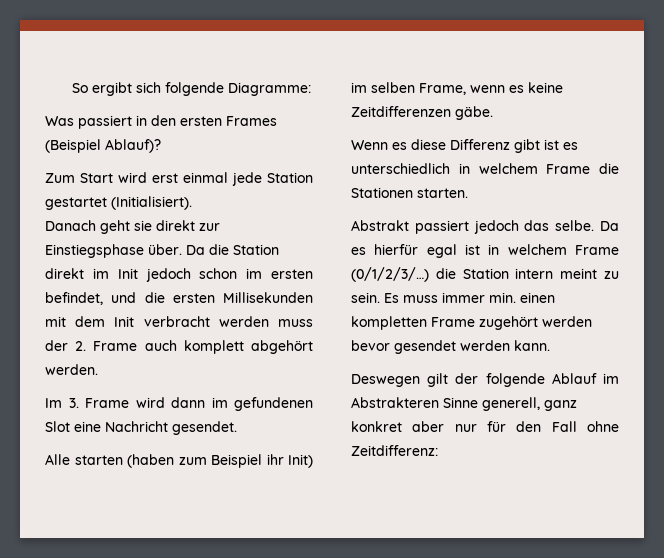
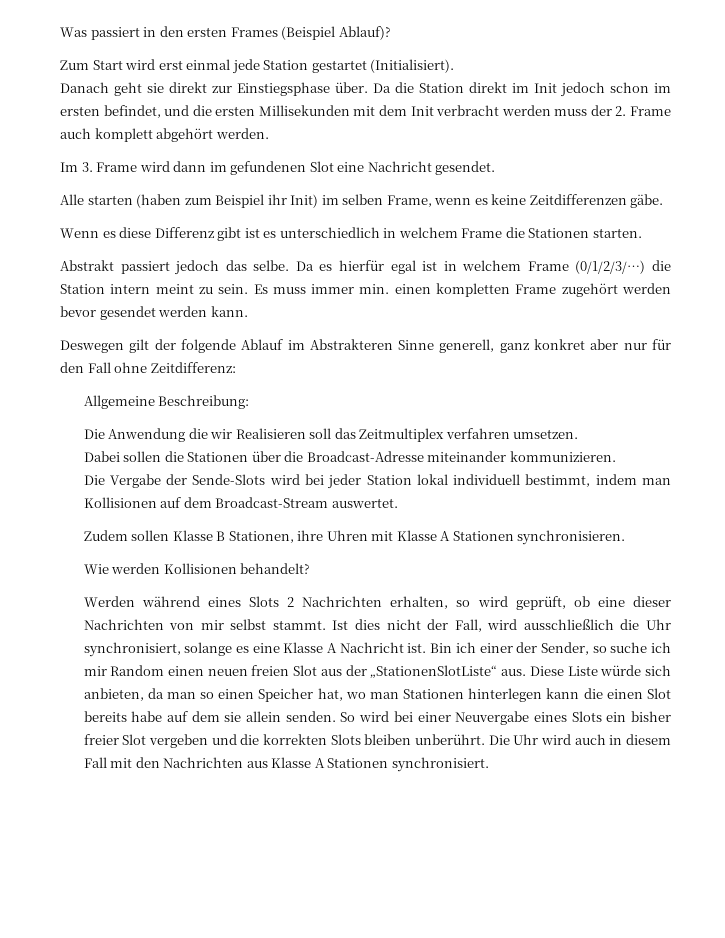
[72,82,312,96] So ergibt sich folgende Diagramme: // -> (60, 32) none
(438, 450) none -> [83,395,250,409] [83,428,579,442] [83,451,616,462] [83,474,672,489] [83,497,398,508] [83,530,626,545] [83,563,311,574] [83,596,671,610] [83,619,671,632] [83,642,672,657] [83,665,672,678] [83,688,671,702] [83,711,672,725] [83,734,671,748] [83,757,489,772] // Allgemeine Beschreibung: // Die Anwendung die wir Realisieren soll das Zeitmultiplex verfahren umsetzen. // Dabei sollen die Stationen über die Broadcast-Adresse miteinander kommunizieren. // Die Vergabe der Sende-Slots wird bei jeder Station lokal individuell bestimmt, indem man Kollisionen auf dem Broadcast-Stream auswertet. // Zudem sollen Klasse B Stationen, ihre Uhren mit Klasse A Stationen synchronisieren. // Wie werden Kollisionen behandelt? // Werden während eines Slots 2 Nachrichten erhalten, so wird geprüft, ob eine dieser Nachrichten von mir selbst stammt. Ist dies nicht der Fall, wird ausschließlich die Uhr synchronisiert, solange es eine Klasse A Nachricht ist. Bin ich einer der Sender, so suche ich mir Random einen neuen freien Slot aus der „StationenSlotListe“ aus. Diese Liste würde sich anbieten, da man so einen Speicher hat, wo man Stationen hinterlegen kann die einen Slot bereits habe auf dem sie allein senden. So wird bei einer Neuvergabe eines Slots ein bisher freier Slot vergeben und die korrekten Slots bleiben unberührt. Die Uhr wird auch in diesem Fall mit den Nachrichten aus Klasse A Stationen synchronisiert.

